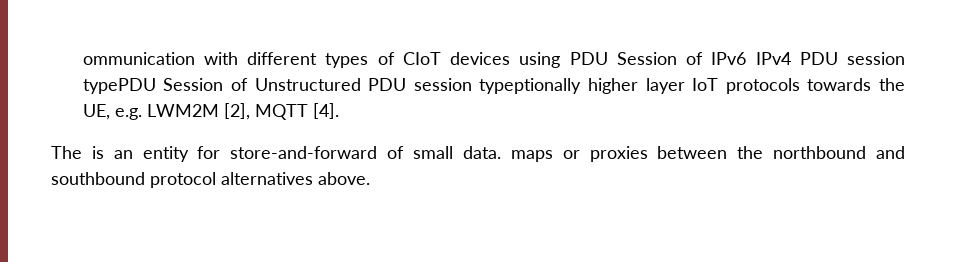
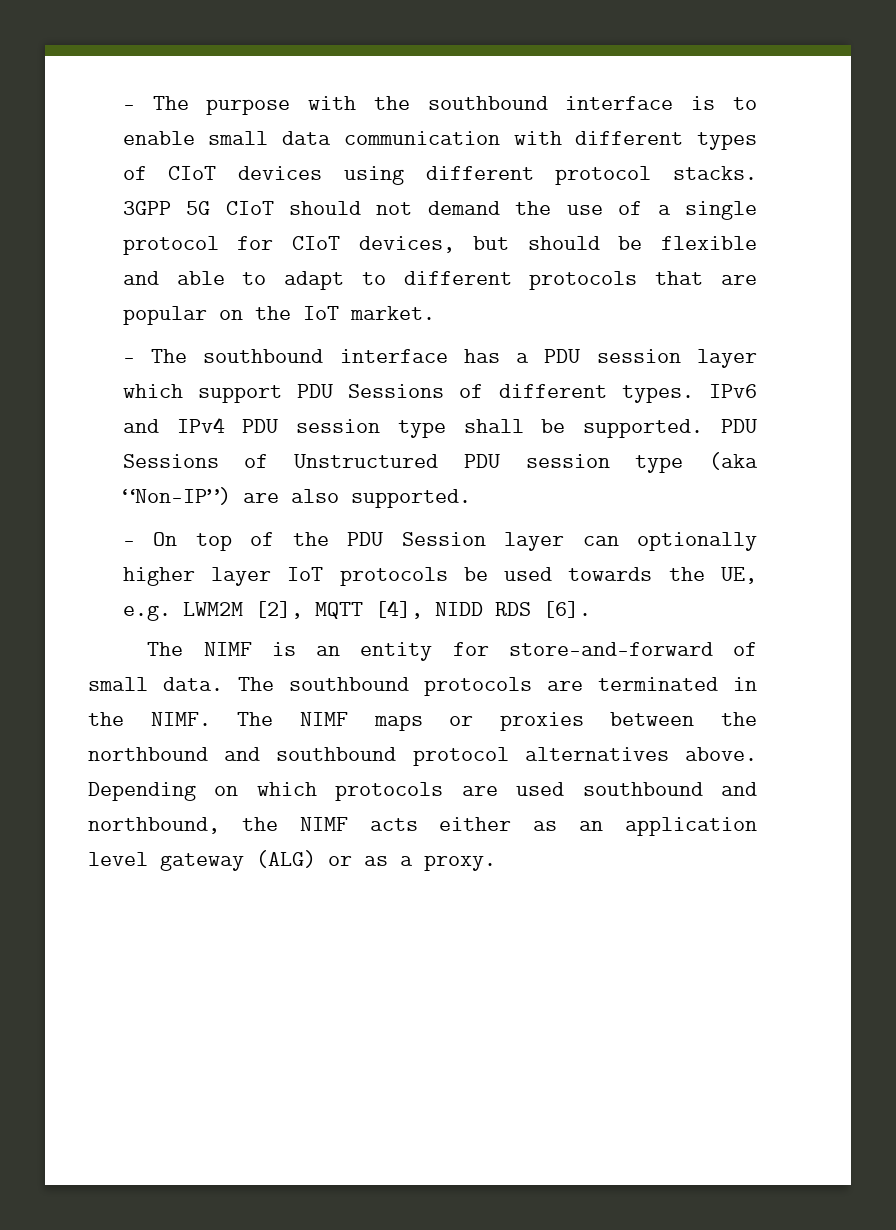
[82,52,195,65] ommunication -> [122,96,757,115] [122,131,500,145] - The purpose with the southbound interface is to enable small data communication
[569,52,905,65] [82,78,582,94] PDU Session of IPv6 IPv4 PDU session typePDU Session of Unstructured PDU session typeptionally -> [425,166,757,185] [122,201,757,220] [122,236,757,255] [122,271,757,290] [122,306,435,325] [122,349,757,368] [122,384,757,403] [122,417,757,438] [122,452,758,473] [122,487,471,508] [122,532,758,551] different protocol stacks. 3GPP 5G CIoT should not demand the use of a single protocol for CIoT devices, but should be flexible and able to adapt to different protocols that are popular on the IoT market. // - The southbound interface has a PDU session layer which support PDU Sessions of different types. IPv6 and IPv4 PDU session type shall be supported. PDU Sessions of Unstructured PDU session type (aka “Non-IP”) are also supported. // - On top of the PDU Session layer can optionally
(800, 86) none -> [463,567,553,581] be used
[312,103,339,119] [51,146,82,159] [4]. // The -> [374,600,591,619] [147,642,252,656] [4], NIDD RDS [6]. // The NIMF
(501, 152) none -> [238,677,757,696] [88,712,348,726] The southbound protocols are terminated in the NIMF. The NIMF
(370, 178) none -> [88,782,758,801] [88,817,757,836] [88,850,496,871] Depending on which protocols are used southbound and northbound, the NIMF acts either as an application level gateway (ALG) or as a proxy.

